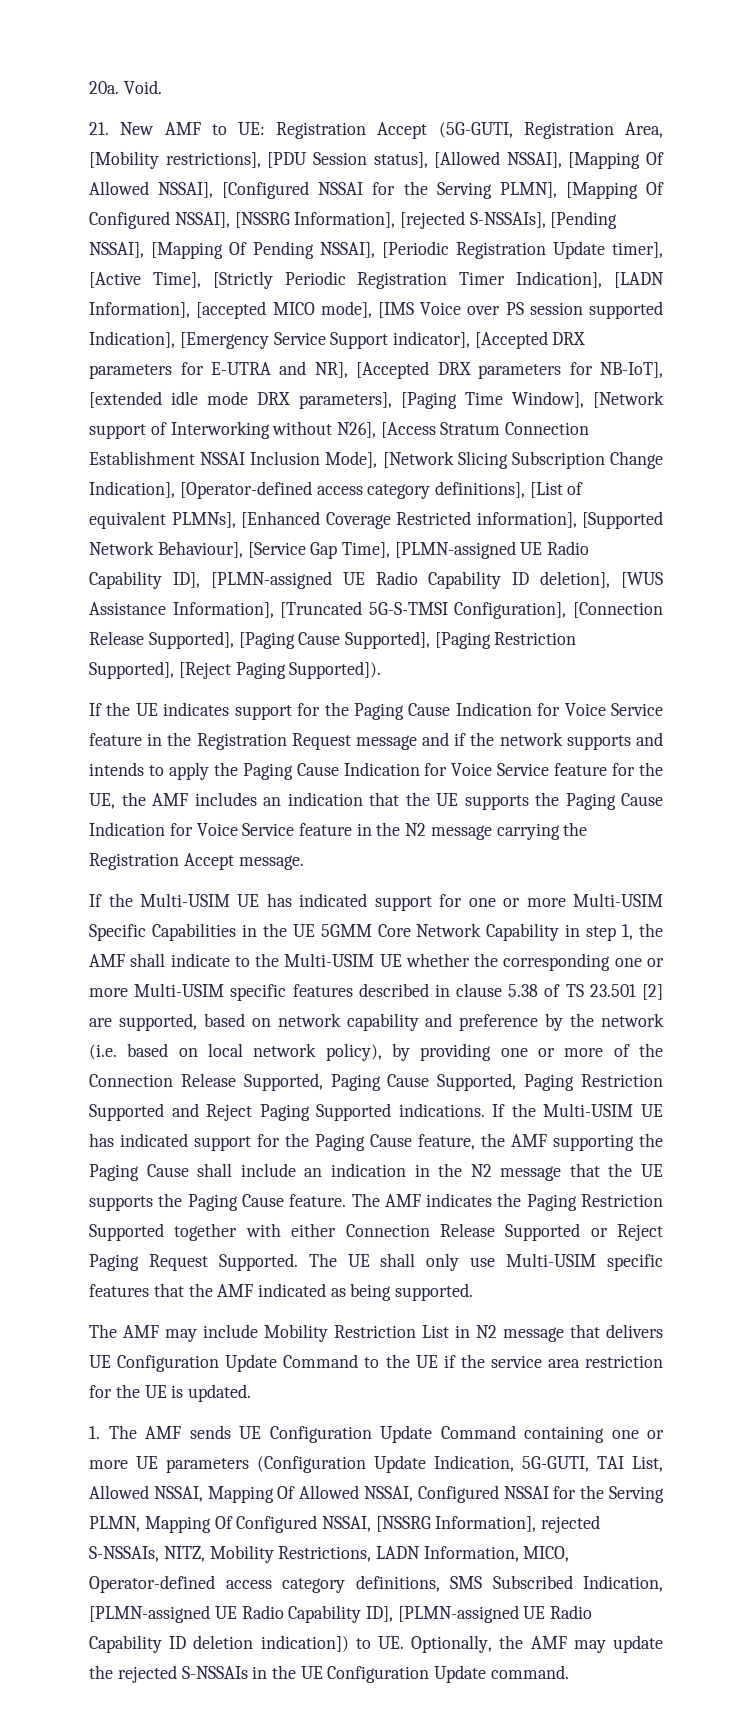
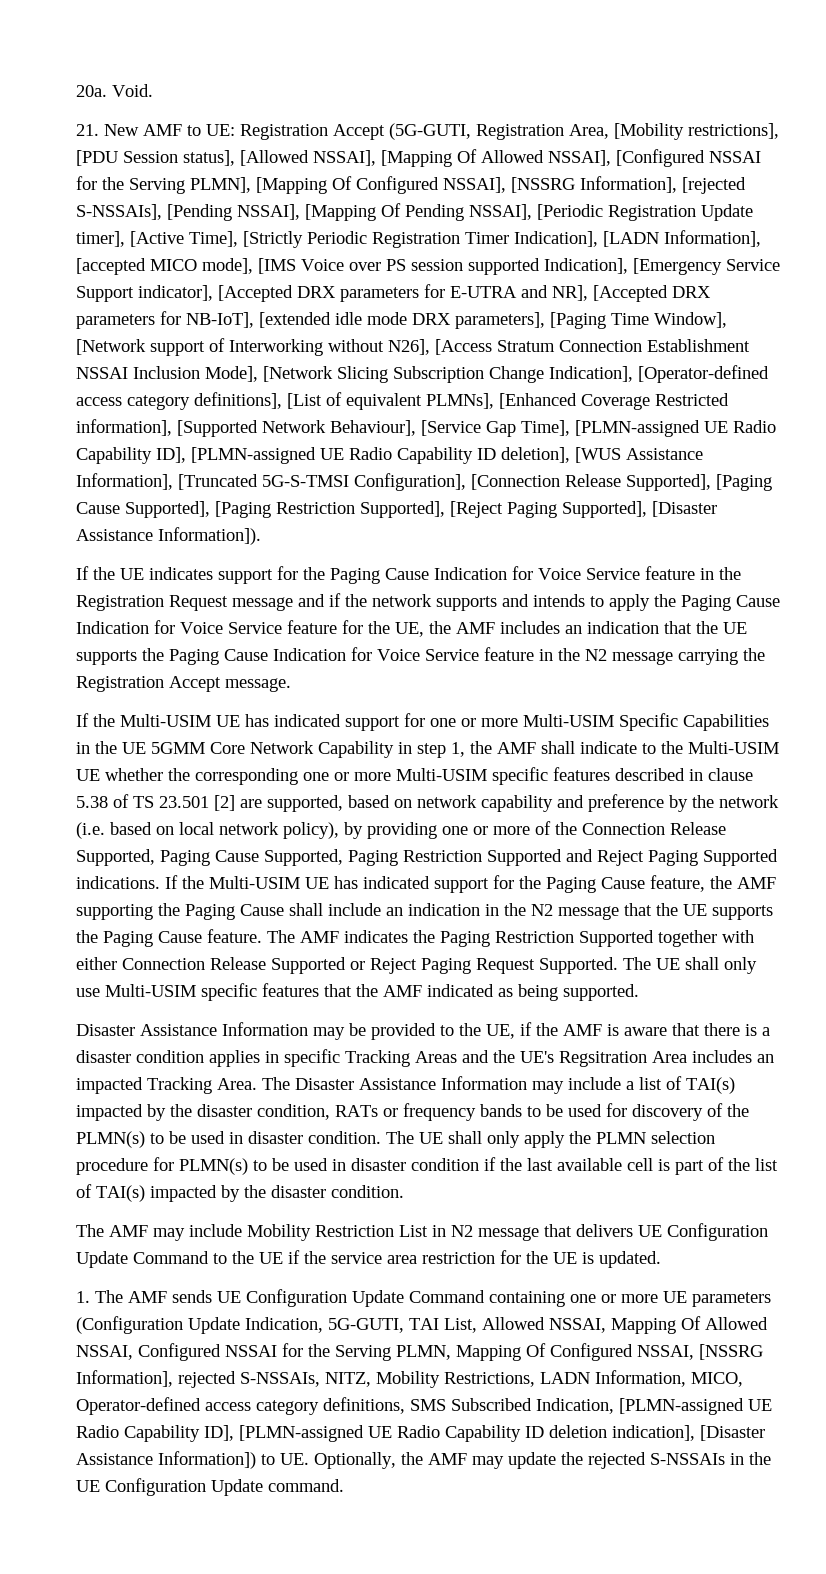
[289,661,382,679] Supported]). -> [562,501,718,518] [76,527,262,545] Supported], [Disaster Assistance Information]).
(474, 1292) none -> [76,1022,771,1040] [76,1049,775,1067] [76,1076,736,1094] [76,1103,750,1121] [76,1131,716,1148] [76,1157,779,1175] [76,1184,405,1202] // Disaster Assistance Information may be provided to the UE, if the AMF is aware that there is a disaster condition applies in specific Tracking Areas and the UE's Regsitration Area includes an impacted Tracking Area. The Disaster Assistance Information may include a list of TAI(s) impacted by the disaster condition, RATs or frequency bands to be used for discovery of the PLMN(s) to be used in disaster condition. The UE shall only apply the PLMN selection procedure for PLMN(s) to be used in disaster condition if the last available cell is part of the list of TAI(s) impacted by the disaster condition.
[260,1635,349,1652] indication]) -> [612,1425,766,1441] [76,1451,257,1469] indication], [Disaster Assistance Information])

